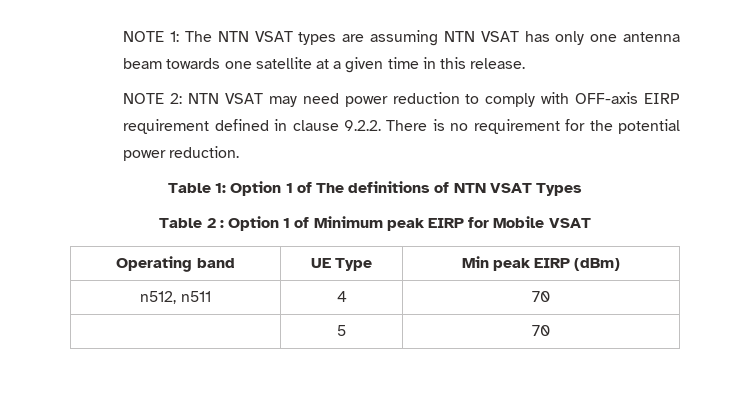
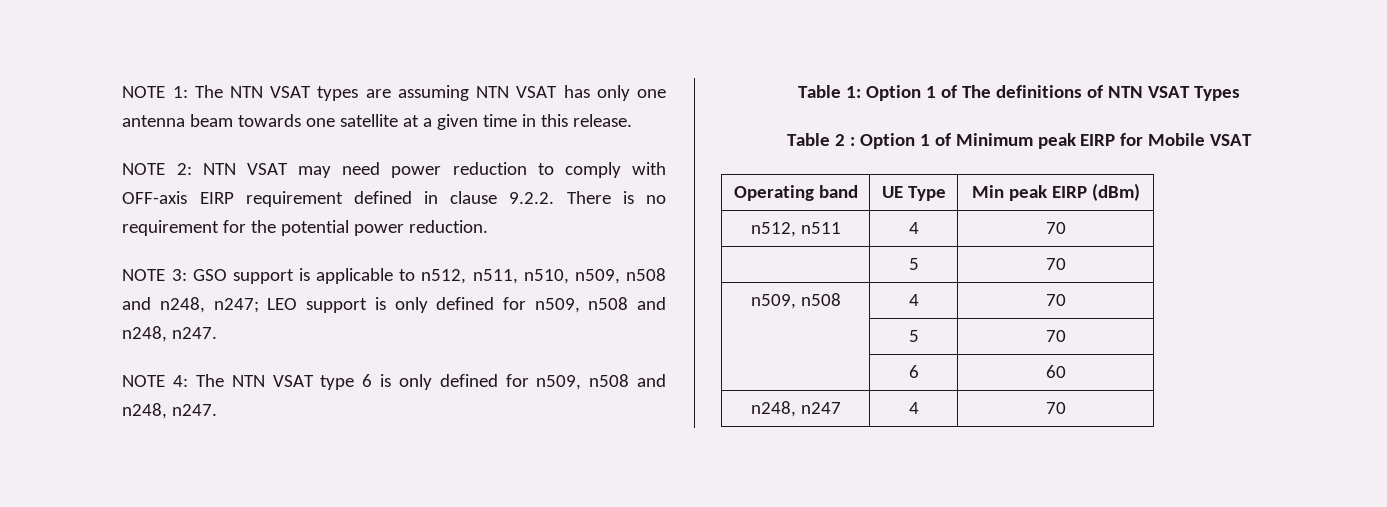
(240, 152) none -> [122,268,667,284] [122,297,666,313] [122,326,218,342] [122,374,666,390] [122,403,218,419] // NOTE 3: GSO support is applicable to n512, n511, n510, n509, n508 and n248, n247; LEO support is only defined for n509, n508 and n248, n247. // NOTE 4: The NTN VSAT type 6 is only defined for n509, n508 and n248, n247.
(550, 330) none -> [750,293,841,309] [908,294,919,306] [1045,294,1066,306] [908,330,919,342] [1045,330,1066,342] [908,365,919,378] [1045,365,1066,378] [750,401,841,417] [908,402,919,414] [1045,402,1066,414] // n509, n508 | 4 | 70 // | 5 | 70 // | 6 | 60 // n248, n247 | 4 | 70

